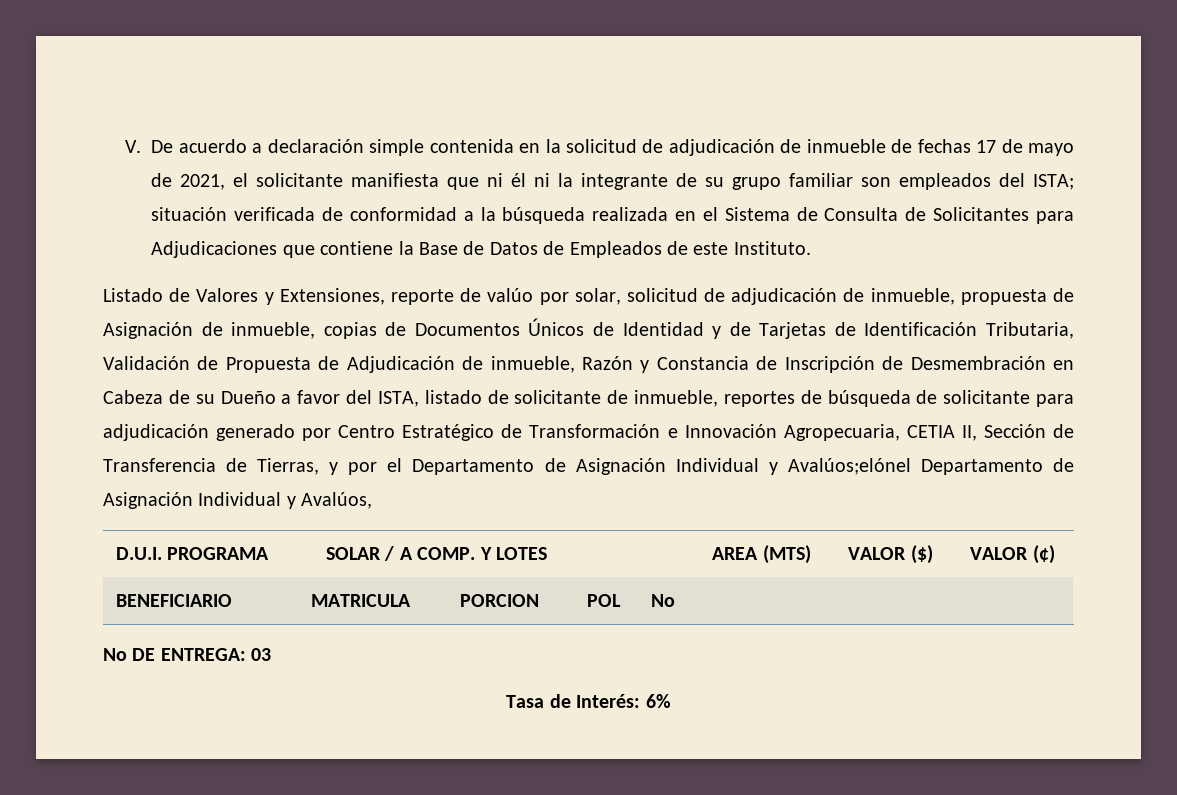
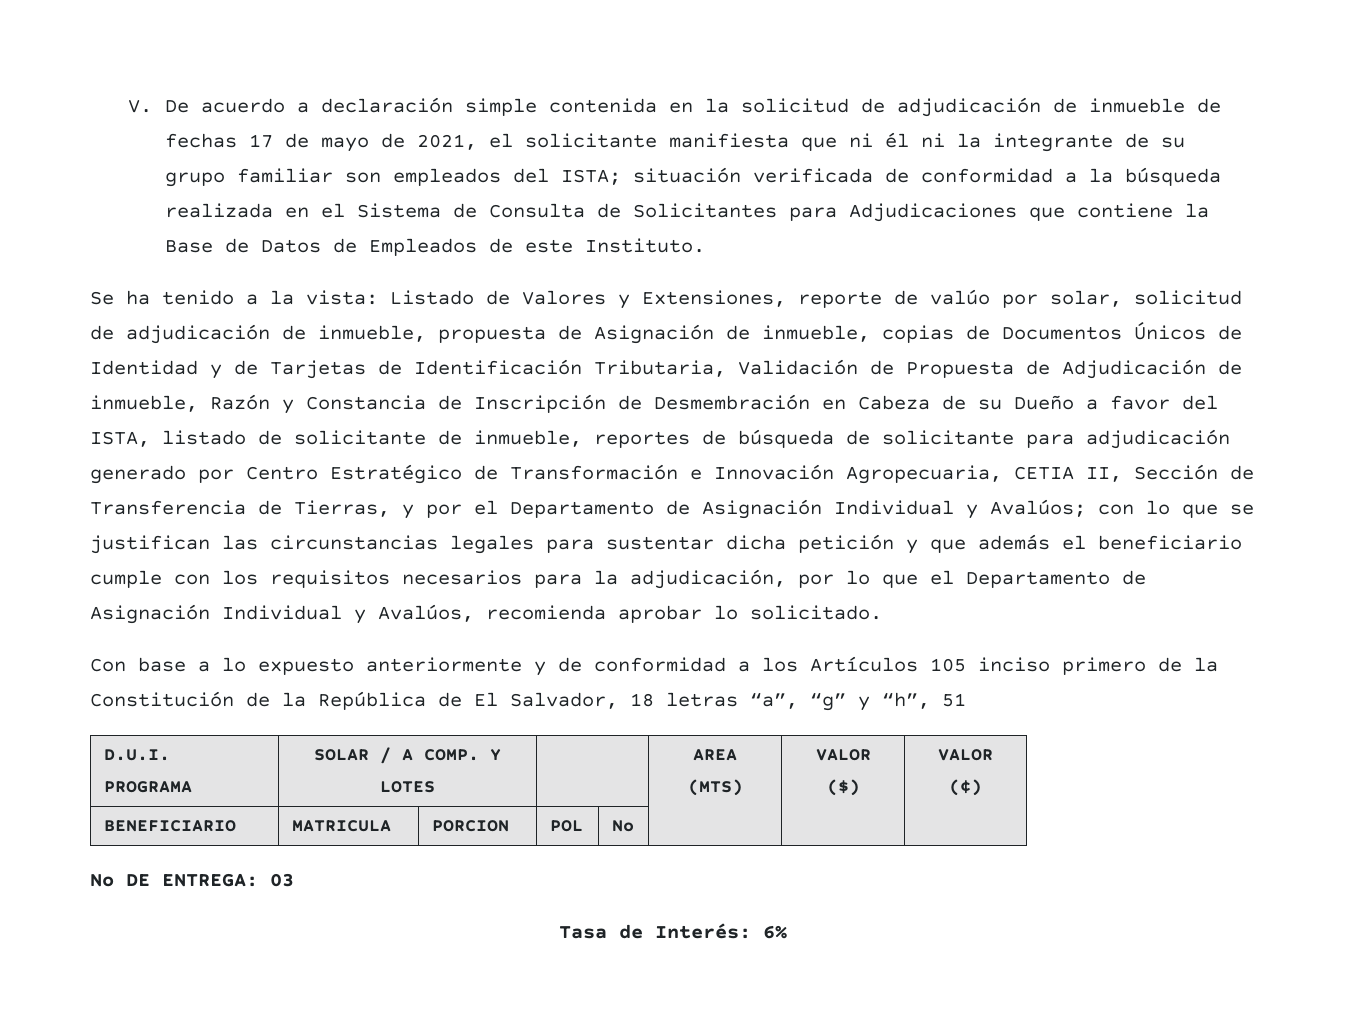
(811, 248) none -> [90,290,378,305] Se ha tenido a la vista:
[787,458,911,475] Avalúos;elónel -> [990,499,1254,518] [90,534,1242,554] [90,569,954,589] Avalúos; con lo que se justifican las circunstancias legales para sustentar dicha petición y que además el beneficiario cumple con los requisitos necesarios para la adjudicación, por lo que el
(373, 500) none -> [486,605,882,623] [90,656,1218,676] [90,691,966,711] recomienda aprobar lo solicitado. // Con base a lo expuesto anteriormente y de conformidad a los Artículos 105 inciso primero de la Constitución de la República de El Salvador, 18 letras “a”, “g” y “h”, 51

